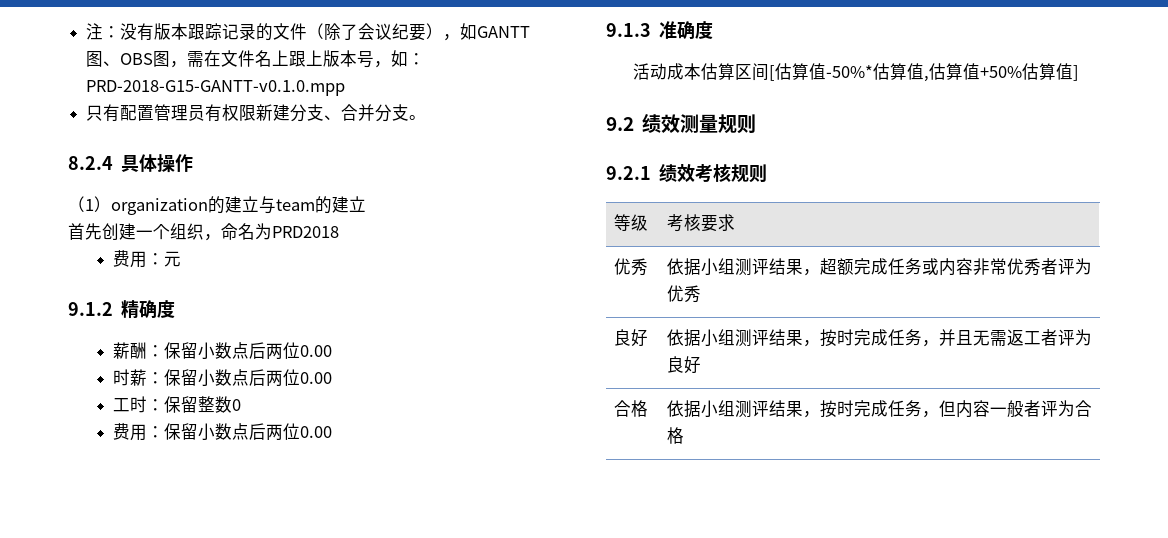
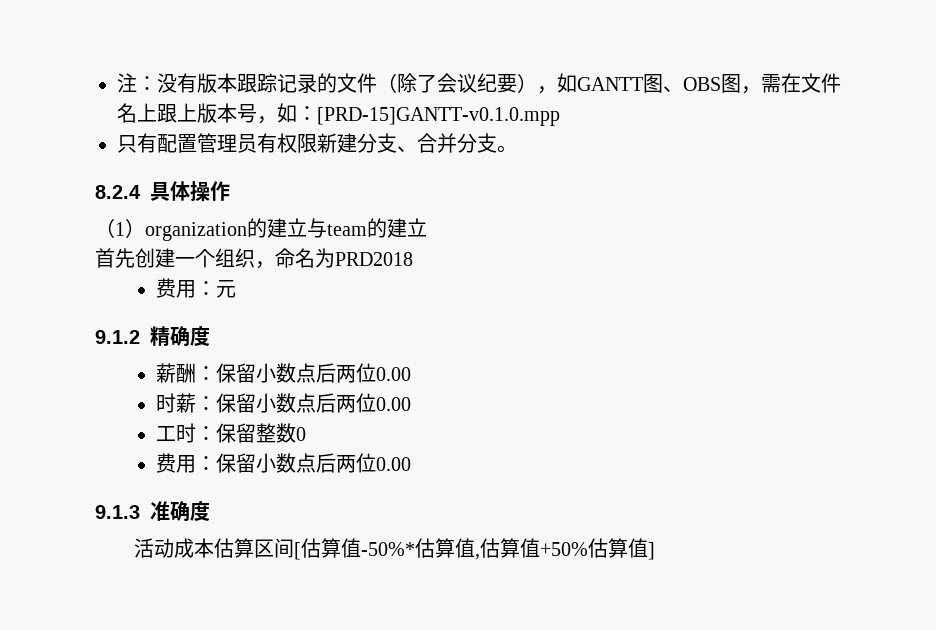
[86,80,346,96] PRD-2018-G15-GANTT-v0.1.0.mpp -> [317,107,560,126] [PRD-15]GANTT-v0.1.0.mpp
[606,113,757,134] [606,163,768,183] [613,214,648,231] [666,214,735,232] [613,258,648,276] [666,258,1092,276] [666,285,701,303] [613,329,648,347] [666,329,1092,347] [666,356,701,374] [613,400,648,417] [666,400,1092,418] [666,427,684,444] // 9.2绩效测量规则 // 9.2.1绩效考核规则 // 等级 | 考核要求 // 优秀 | 依据小组测评结果，超额完成任务或内容非常优秀者评为优秀 // 良好 | 依据小组测评结果，按时完成任务，并且无需返工者评为良好 // 合格 | 依据小组测评结果，按时完成任务，但内容一般者评为合格 -> (656, 551) none

